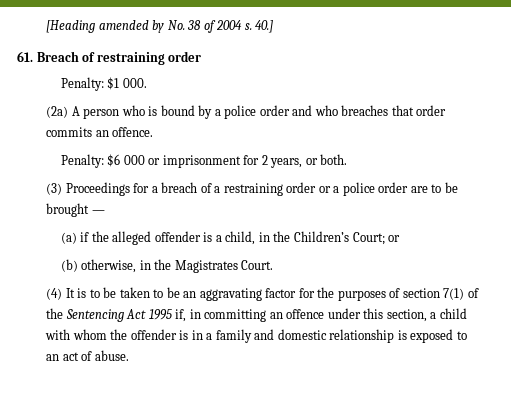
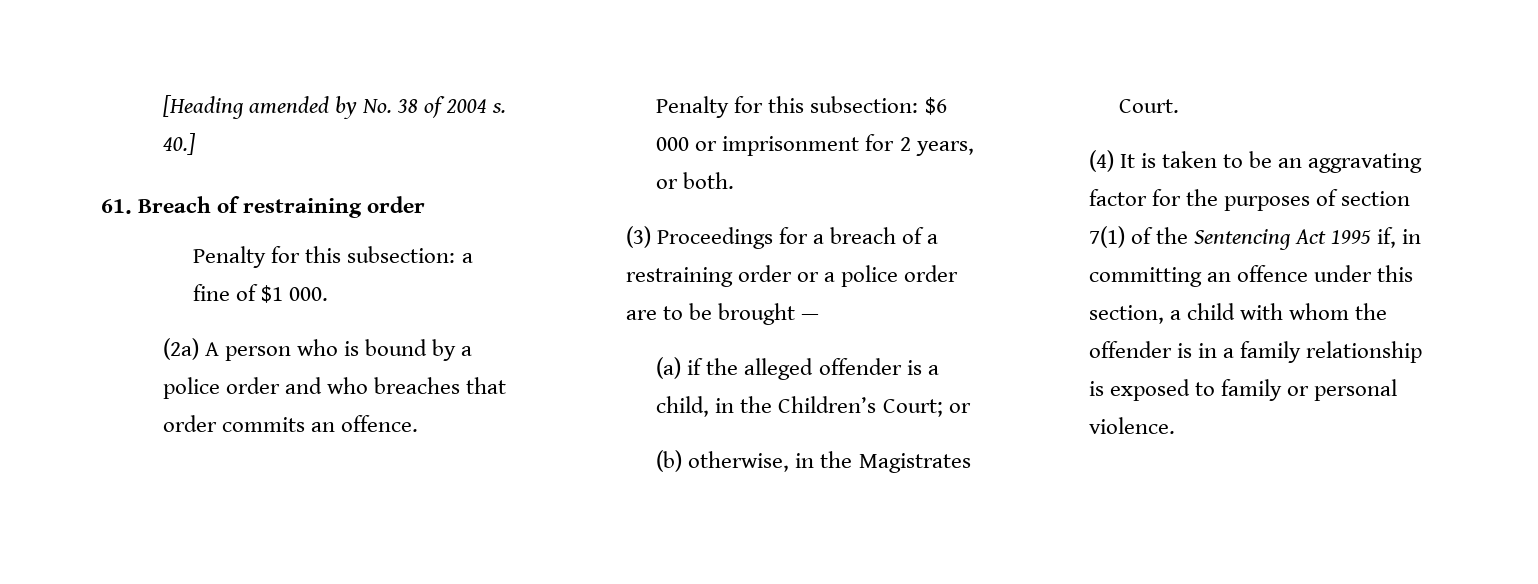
[60,77,104,91] Penalty: -> [193,246,473,268] [193,284,259,301] Penalty for this subsection: a fine of
[60,154,104,168] Penalty: -> [656,96,919,118] Penalty for this subsection:
[89,287,117,298] to be -> (1156, 160) none
[254,329,327,340] and domestic -> (1301, 352) none
[46,350,129,361] an act of abuse. -> [1220,379,1397,401] [1088,417,1175,434] family or personal violence.

